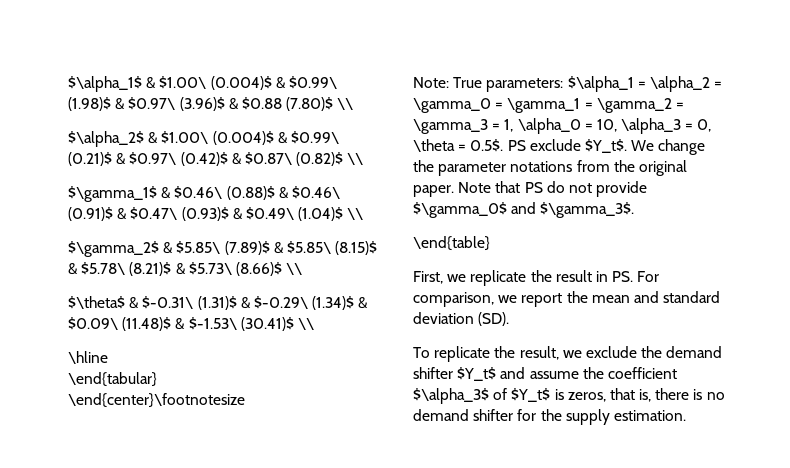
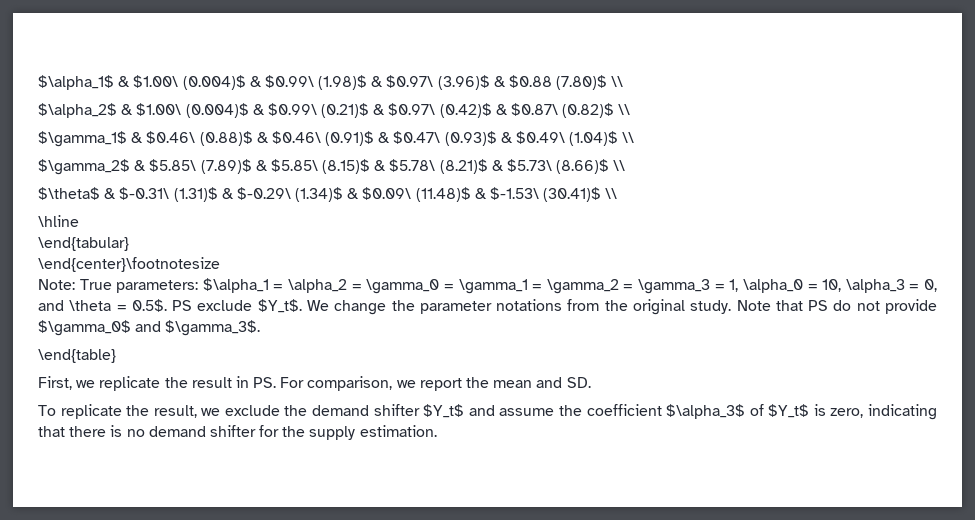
(712, 125) none -> [38,300,64,311] and
[413,185,454,197] paper. -> [690,300,732,314] study.
[663,291,721,303] [413,312,510,326] standard deviation (SD). -> [566,377,591,388] SD.
[567,388,652,402] zeros, that is, -> [830,404,937,420] [38,426,65,437] zero, indicating that

